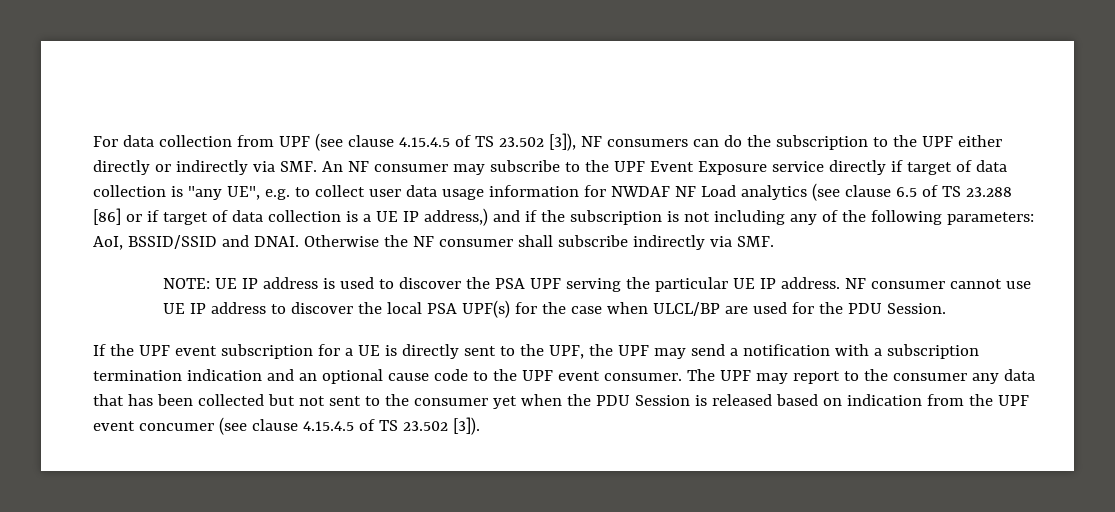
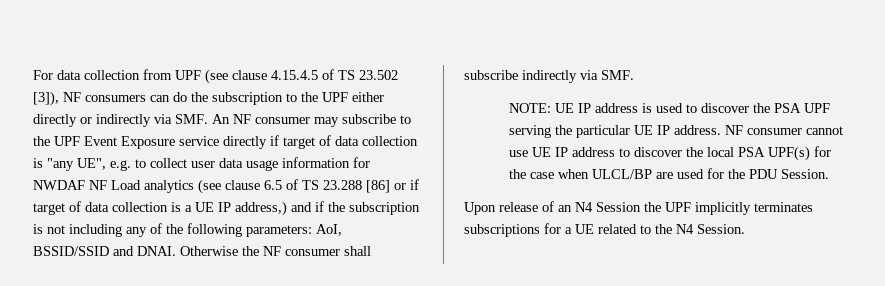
[93,344,979,359] [93,369,1035,384] [93,394,1029,409] [93,417,480,435] If the UPF event subscription for a UE is directly sent to the UPF, the UPF may send a notification with a subscription termination indication and an optional cause code to the UPF event consumer. The UPF may report to the consumer any data that has been collected but not sent to the consumer yet when the PDU Session is released based on indication from the UPF event concumer (see clause 4.15.4.5 of TS 23.502 [3]). -> [464,201,813,215] [464,223,745,237] Upon release of an N4 Session the UPF implicitly terminates subscriptions for a UE related to the N4 Session.

